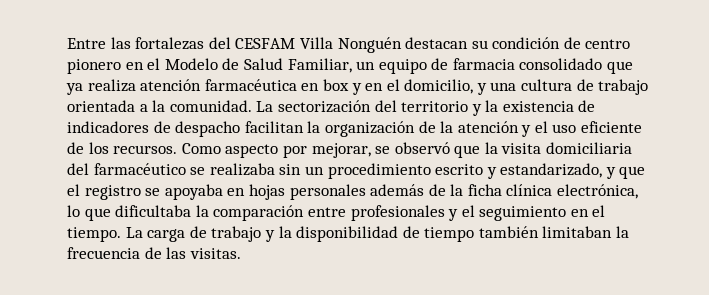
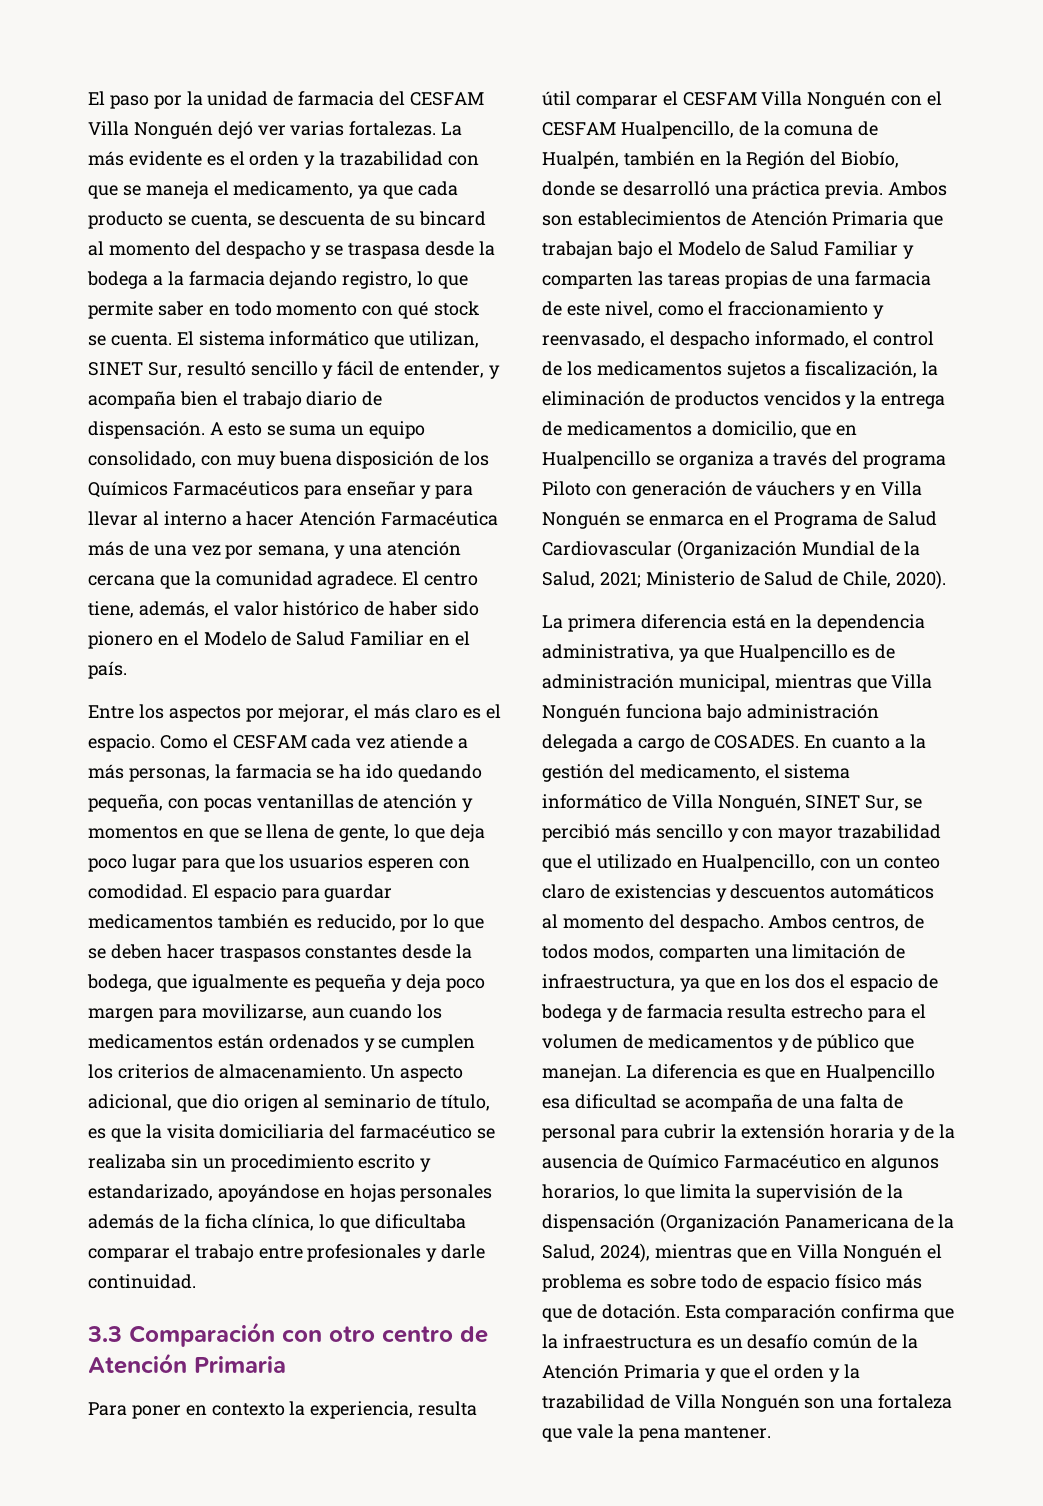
[67,37,631,53] Entre las fortalezas del CESFAM Villa Nonguén destacan su condición de centro -> [88,91,484,109] [88,121,463,139] [88,151,479,169] [88,181,459,199] [88,211,487,229] [88,241,495,259] [87,271,469,289] [88,301,480,319] [88,331,480,349] [88,361,500,379] [88,391,383,409] [88,421,426,439] [88,451,490,469] [88,481,474,499] [88,511,499,526] [88,541,461,559] [88,571,479,589] [88,601,480,618] El paso por la unidad de farmacia del CESFAM Villa Nonguén dejó ver varias fortalezas. La más evidente es el orden y la trazabilidad con que se maneja el medicamento, ya que cada producto se cuenta, se descuenta de su bincard al momento del despacho y se traspasa desde la bodega a la farmacia dejando registro, lo que permite saber en todo momento con qué stock se cuenta. El sistema informático que utilizan, SINET Sur, resultó sencillo y fácil de entender, y acompaña bien el trabajo diario de dispensación. A esto se suma un equipo consolidado, con muy buena disposición de los Químicos Farmacéuticos para enseñar y para llevar al interno a hacer Atención Farmacéutica más de una vez por semana, y una atención cercana que la comunidad agradece. El centro tiene, además, el valor histórico de haber sido
[287,58,634,74] [66,79,649,95] [67,100,596,116] [67,121,643,137] [67,142,450,158] Familiar, un equipo de farmacia consolidado que ya realiza atención farmacéutica en box y en el domicilio, y una cultura de trabajo orientada a la comunidad. La sectorización del territorio y la existencia de indicadores de despacho facilitan la organización de la atención y el uso eficiente de los recursos. Como aspecto por mejorar, se observó -> [350,631,470,646] [88,661,127,679] [88,704,501,722] [88,734,469,752] [88,764,483,782] [88,794,474,812] [88,824,485,842] [88,854,471,872] [88,884,393,902] [88,914,485,932] [88,944,473,962] [87,974,486,992] [88,1004,443,1022] [88,1034,476,1052] [88,1064,464,1082] [88,1094,491,1112] [88,1128,106,1139] Familiar en el país. // Entre los aspectos por mejorar, el más claro es el espacio. Como el CESFAM cada vez atiende a más personas, la farmacia se ha ido quedando pequeña, con pocas ventanillas de atención y momentos en que se llena de gente, lo que deja poco lugar para que los usuarios esperen con comodidad. El espacio para guardar medicamentos también es reducido, por lo que se deben hacer traspasos constantes desde la bodega, que igualmente es pequeña y deja poco margen para movilizarse, aun cuando los medicamentos están ordenados y se cumplen los criterios de almacenamiento. Un aspecto adicional, que dio origen al seminario de título, es
[605,166,646,179] [67,184,223,200] y que el registro se apoyaba -> [217,1184,319,1202] apoyándose
[506,184,639,199] clínica electrónica, -> [252,1214,315,1231] clínica,
[195,205,606,221] [67,226,630,242] [67,247,241,259] la comparación entre profesionales y el seguimiento en el tiempo. La carga de trabajo y la disponibilidad de tiempo también limitaban la frecuencia de las visitas. -> [88,1244,486,1262] [88,1274,196,1289] [87,1322,488,1347] [88,1353,286,1374] [88,1401,478,1419] [542,91,943,109] [542,121,879,139] [542,151,900,169] [542,181,948,199] [542,211,944,229] [542,241,915,259] [542,271,932,289] [542,301,885,319] [542,331,935,349] [542,361,939,379] [542,391,946,409] [542,421,858,439] [542,451,947,469] [542,481,923,499] [542,511,938,529] [542,540,921,560] [542,570,947,590] [542,614,926,632] [542,644,896,662] [542,674,933,692] [542,704,879,722] [542,734,926,752] [542,764,851,782] [542,794,923,812] [542,824,942,842] [542,854,941,872] [542,884,935,902] [542,914,925,932] [542,944,906,962] [542,974,938,992] [541,1004,927,1022] [542,1034,915,1052] [542,1064,936,1082] [542,1094,904,1112] [542,1124,955,1142] [542,1154,940,1172] [542,1184,904,1202] [542,1213,955,1233] [542,1243,943,1263] [542,1274,923,1292] [542,1304,955,1322] [542,1334,919,1349] [542,1364,861,1382] [542,1394,953,1412] [542,1424,772,1442] comparar el trabajo entre profesionales y darle continuidad. // 3.3 Comparación con otro centro de Atención Primaria // Para poner en contexto la experiencia, resulta útil comparar el CESFAM Villa Nonguén con el CESFAM Hualpencillo, de la comuna de Hualpén, también en la Región del Biobío, donde se desarrolló una práctica previa. Ambos son establecimientos de Atención Primaria que trabajan bajo el Modelo de Salud Familiar y comparten las tareas propias de una farmacia de este nivel, como el fraccionamiento y reenvasado, el despacho informado, el control de los medicamentos sujetos a fiscalización, la eliminación de productos vencidos y la entrega de medicamentos a domicilio, que en Hualpencillo se organiza a través del programa Piloto con generación de váuchers y en Villa Nonguén se enmarca en el Programa de Salud Cardiovascular (Organización Mundial de la Salud, 2021; Ministerio de Salud de Chile, 2020). // La primera diferencia está en la dependencia administrativa, ya que Hualpencillo es de administración municipal, mientras que Villa Nonguén funciona bajo administración delegada a cargo de COSADES. En cuanto a la gestión del medicamento, el sistema informático de Villa Nonguén, SINET Sur, se percibió más sencillo y con mayor trazabilidad que el utilizado en Hualpencillo, con un conteo claro de existencias y descuentos automáticos al momento del despacho. Ambos centros, de todos modos, comparten una limitación de infraestructura, ya que en los dos el espacio de bodega y de farmacia resulta estrecho para el volumen de medicamentos y de público que manejan. La diferencia es que en Hualpencillo esa dificultad se acompaña de una falta de personal para cubrir la extensión horaria y de la ausencia de Químico Farmacéutico en algunos horarios, lo que limita la supervisión de la dispensación (Organización Panamericana de la Salud, 2024), mientras que en Villa Nonguén el problema es sobre todo de espacio físico más que de dotación. Esta comparación confirma que la infraestructura es un desafío común de la Atención Primaria y que el orden y la trazabilidad de Villa Nonguén son una fortaleza que vale la pena mantener.

